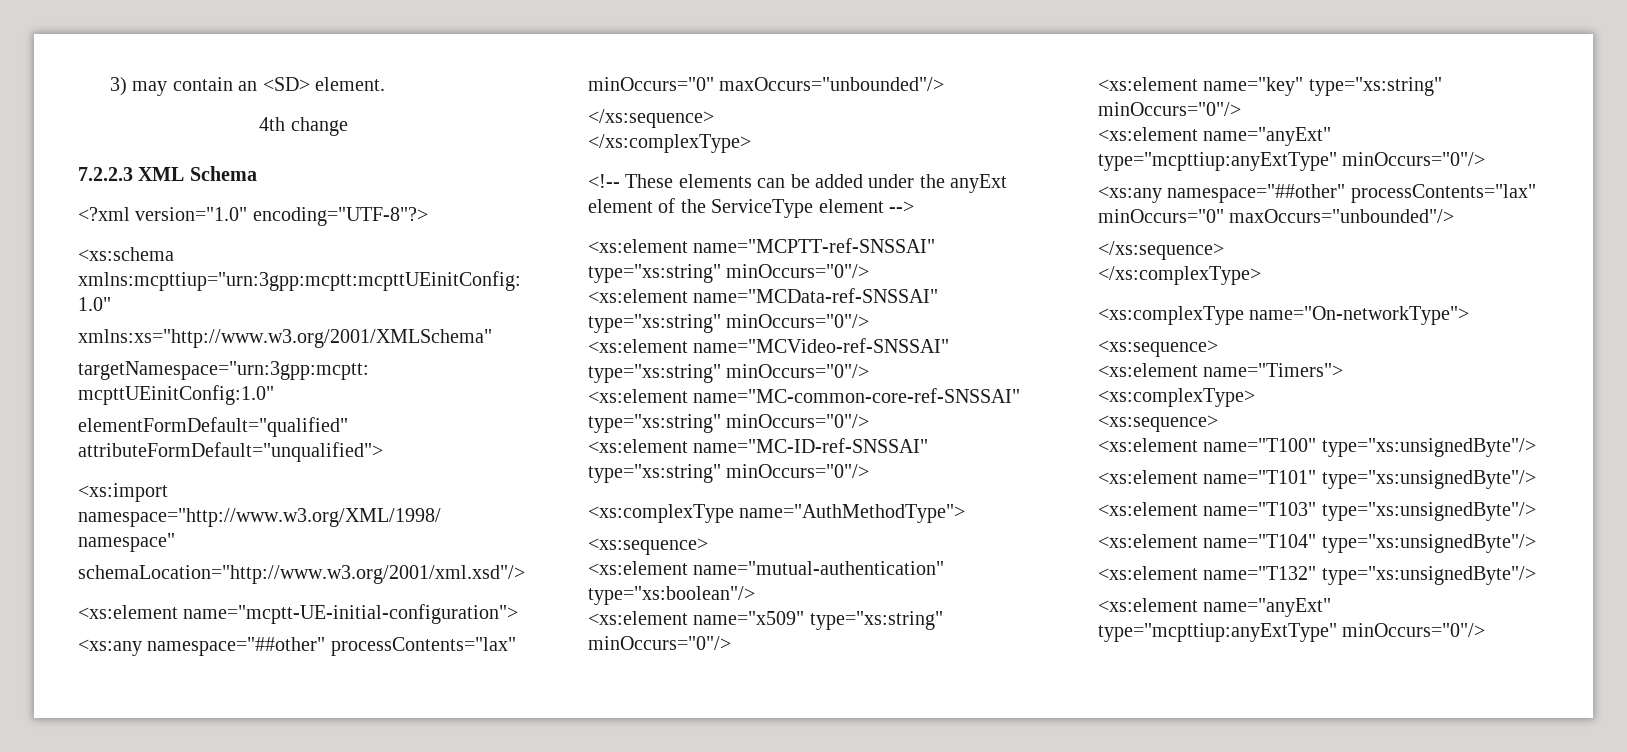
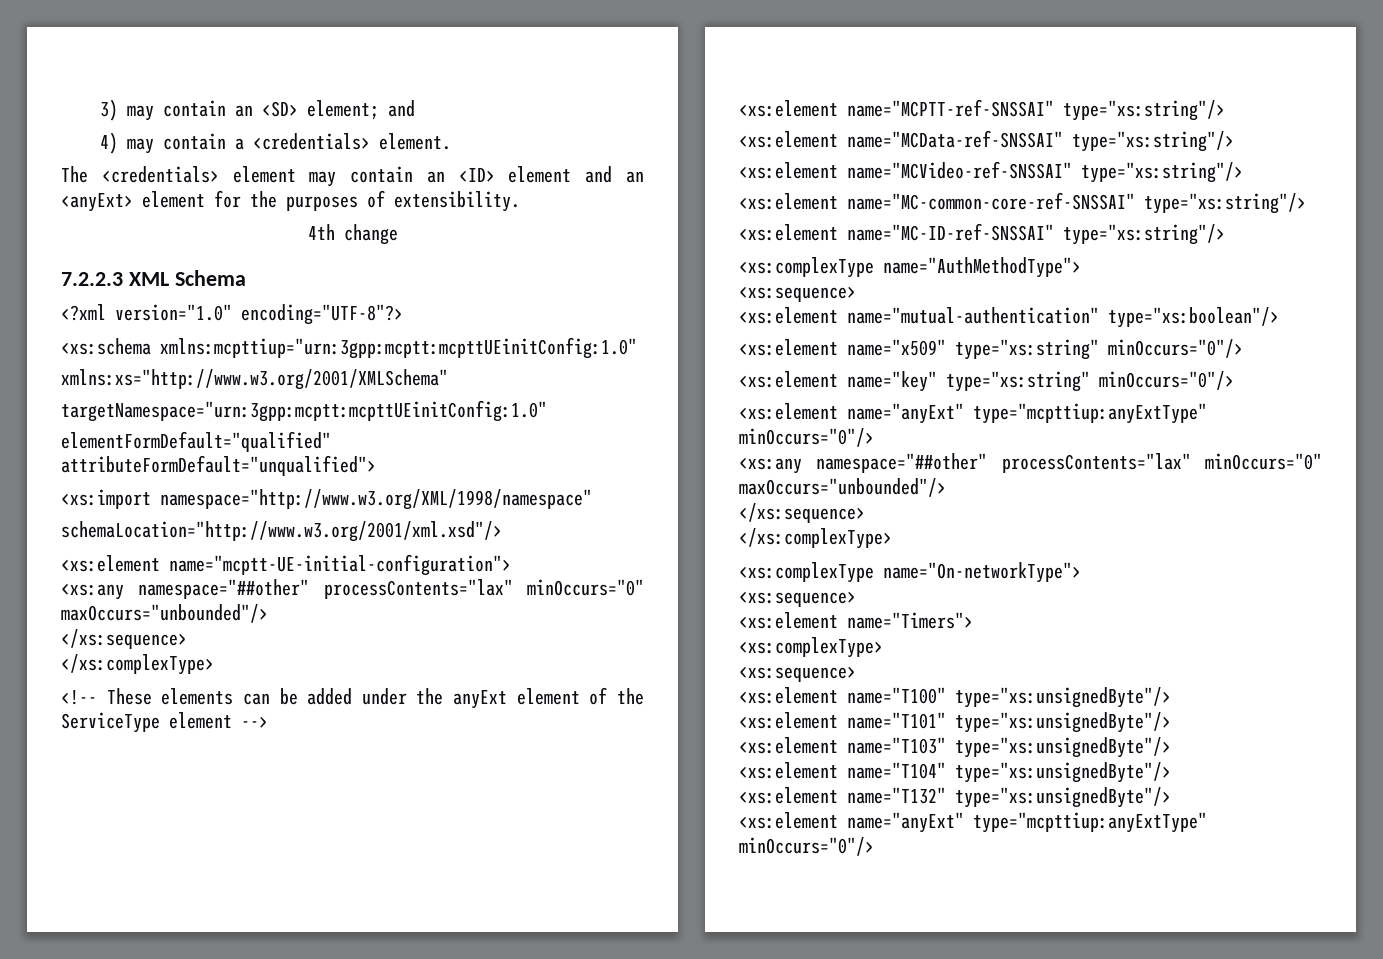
[314,77,385,91] element. -> [307,100,416,120] [100,132,452,154] [61,166,644,187] [61,190,520,212] element; and // 4) may contain a <credentials> element. // The <credentials> element may contain an <ID> element and an <anyExt> element for the purposes of extensibility.
[588,264,870,283] type="xs:string" minOccurs="0"/> -> [1063,100,1225,121] type="xs:string"/>
[588,314,870,333] type="xs:string" minOccurs="0"/> -> [1072,131,1234,152] type="xs:string"/>
[588,364,870,383] type="xs:string" minOccurs="0"/> -> [1081,162,1243,183] type="xs:string"/>
[588,414,870,433] type="xs:string" minOccurs="0"/> -> [1144,193,1306,214] type="xs:string"/>
[588,464,870,483] type="xs:string" minOccurs="0"/> -> [1063,224,1225,245] type="xs:string"/>

